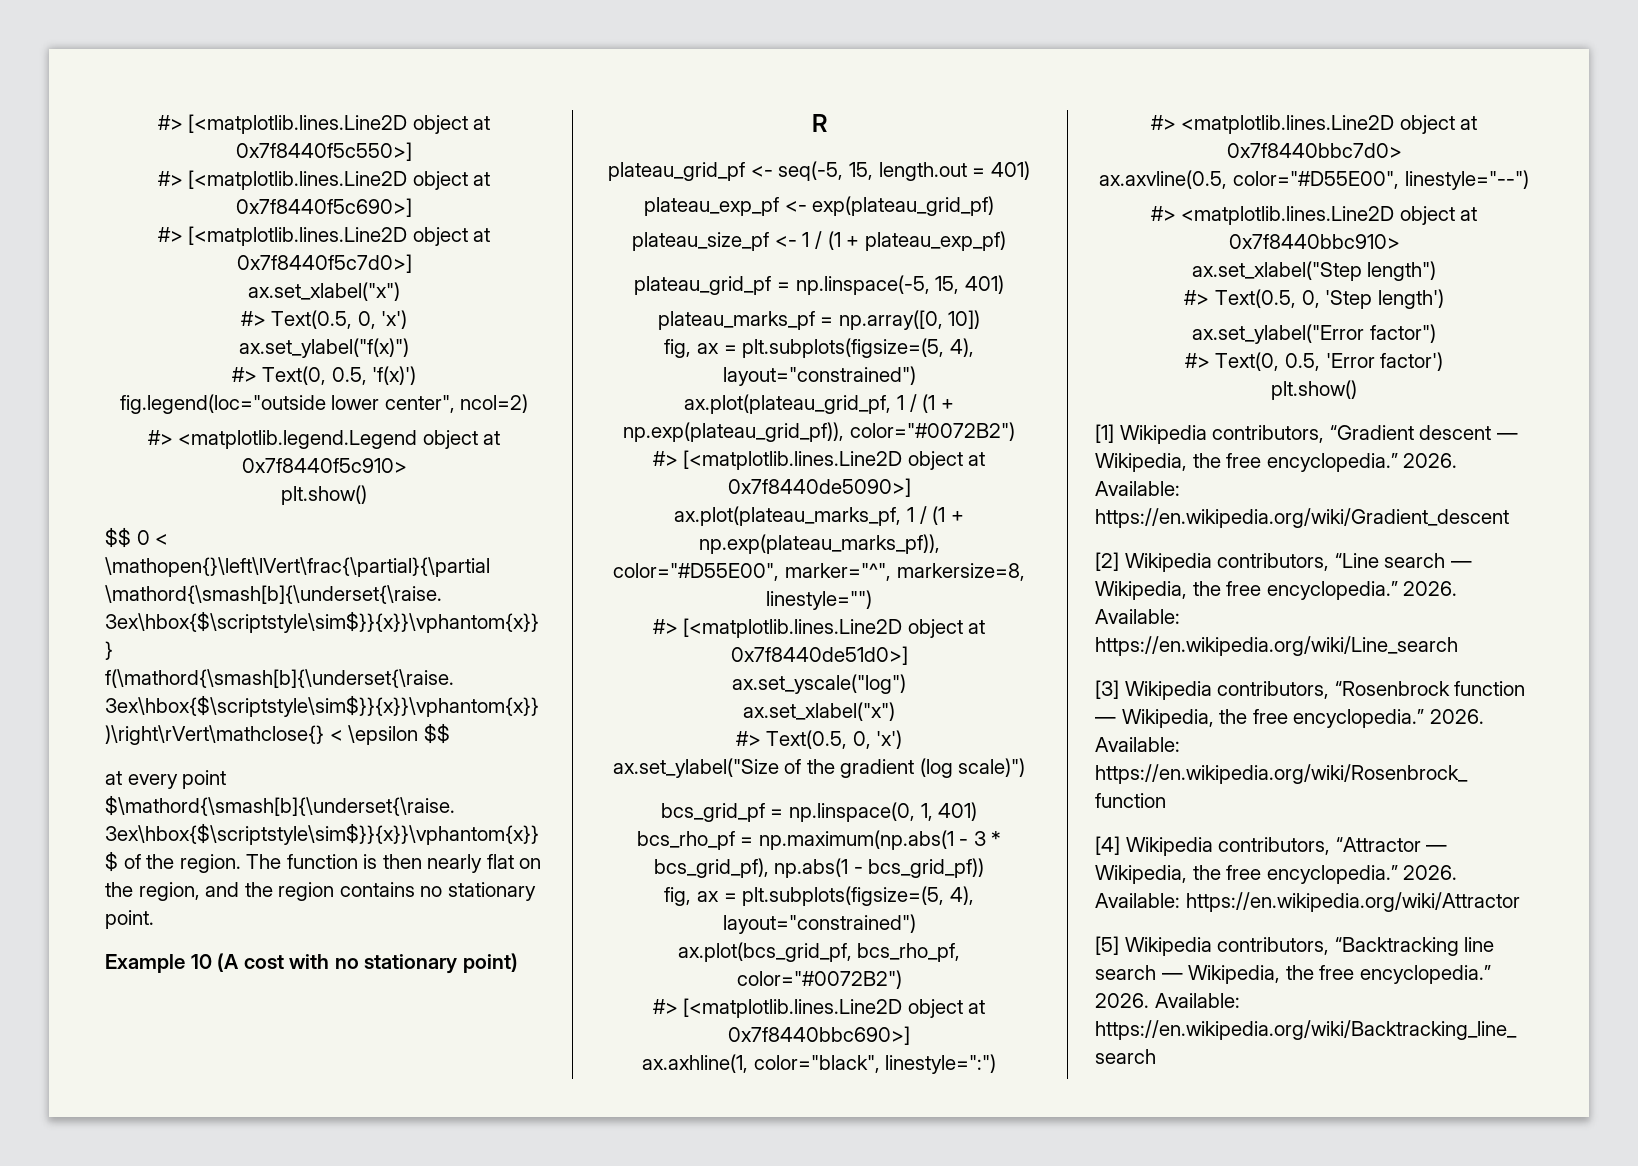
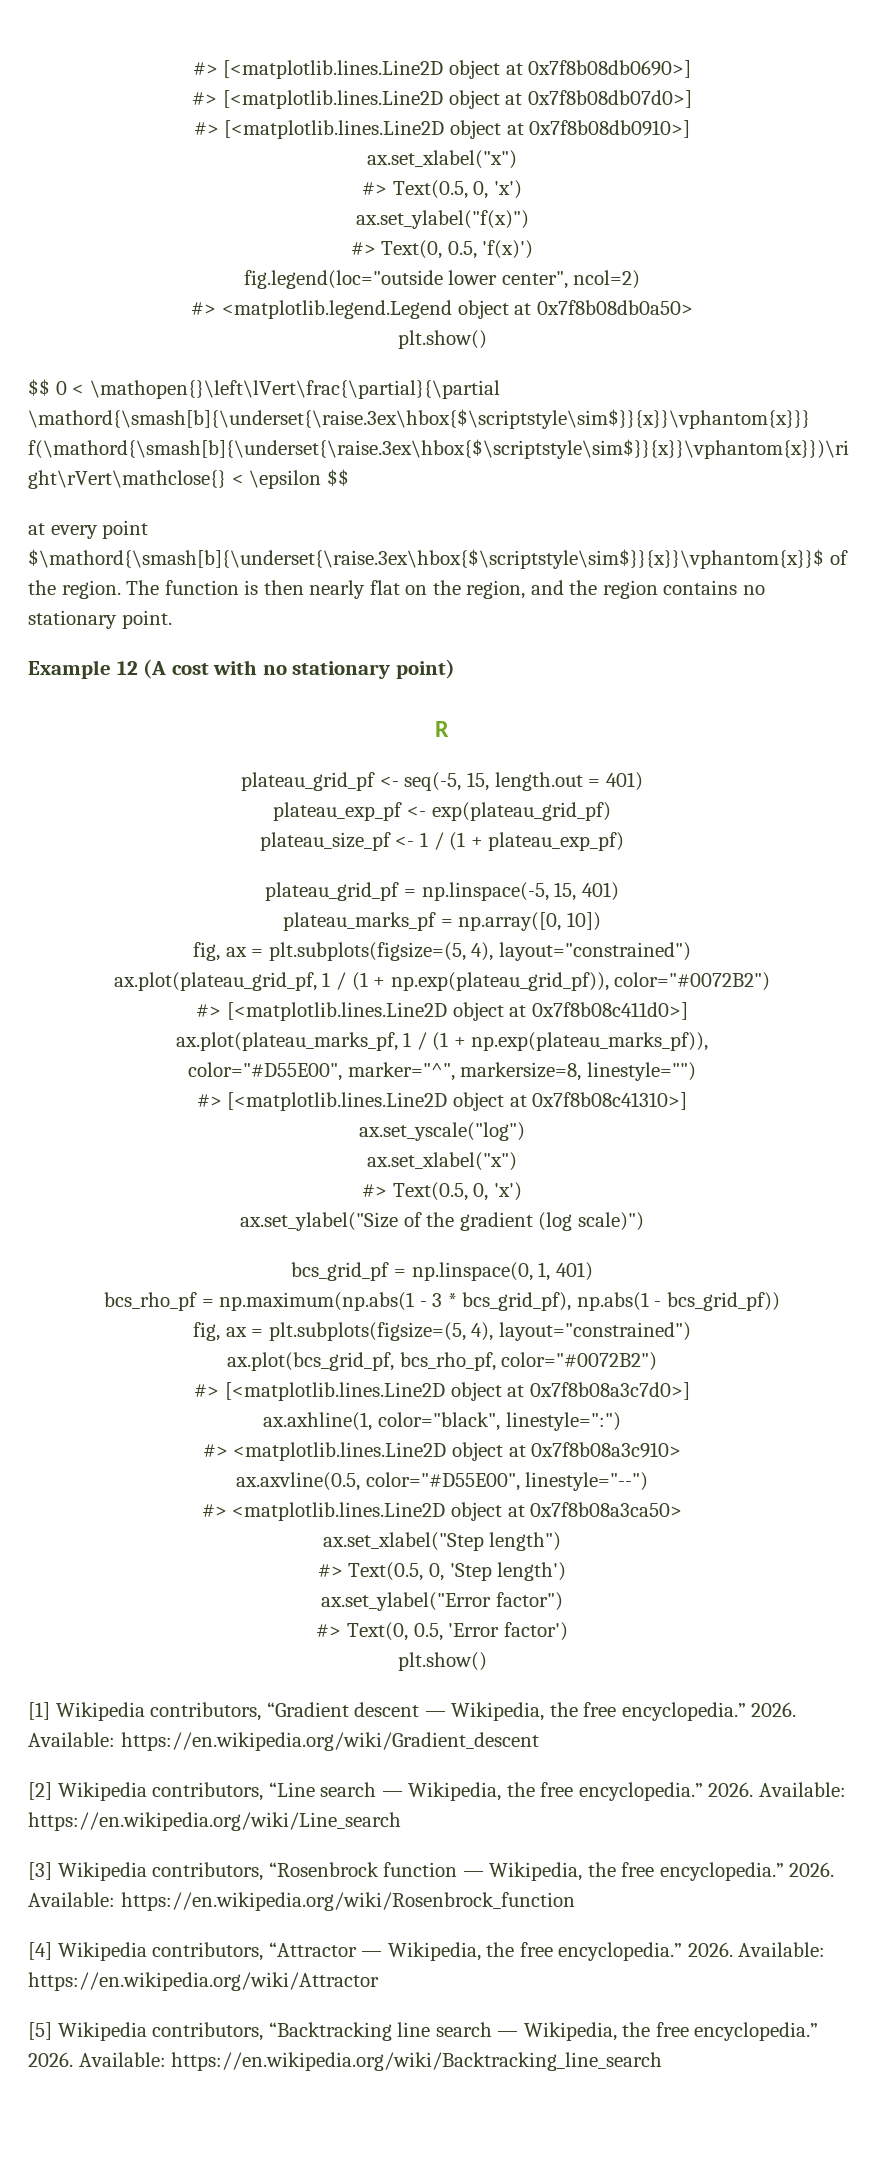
[157,114,491,134] [236,142,412,161] [157,170,491,190] [236,198,412,217] [157,226,491,246] [236,254,412,273] #> [<matplotlib.lines.Line2D object at 0x7f8440f5c550>] // #> [<matplotlib.lines.Line2D object at 0x7f8440f5c690>] // #> [<matplotlib.lines.Line2D object at 0x7f8440f5c7d0>] -> [192,60,692,79] [192,90,692,109] [193,120,691,139] #> [<matplotlib.lines.Line2D object at 0x7f8b08db0690>] // #> [<matplotlib.lines.Line2D object at 0x7f8b08db07d0>] // #> [<matplotlib.lines.Line2D object at 0x7f8b08db0910>]
[241,458,407,473] 0x7f8440f5c910> -> [536,300,693,315] 0x7f8b08db0a50>
[190,954,212,969] 10 -> [116,661,138,675] 12
[727,478,911,497] 0x7f8440de5090>] -> [531,1002,688,1020] 0x7f8b08c411d0>]
[730,646,908,665] 0x7f8440de51d0>] -> [532,1092,688,1110] 0x7f8b08c41310>]
[728,1026,910,1045] 0x7f8440bbc690>] -> [529,1382,690,1400] 0x7f8b08a3c7d0>]
[1226,143,1402,158] 0x7f8440bbc7d0> -> [531,1442,682,1458] 0x7f8b08a3c910>
[1228,234,1400,249] 0x7f8440bbc910> -> [530,1502,683,1517] 0x7f8b08a3ca50>

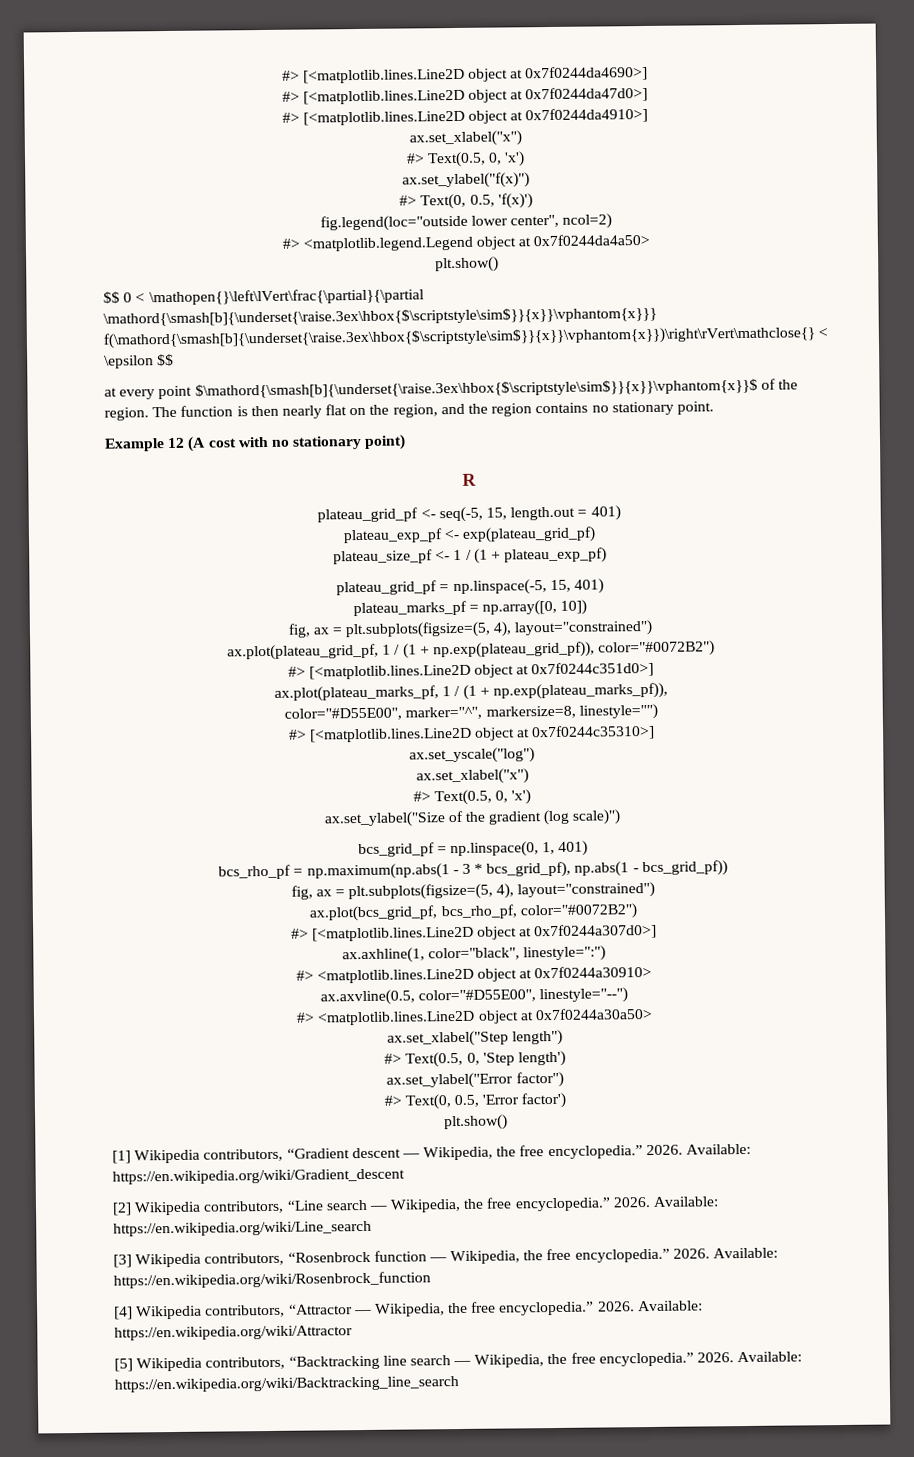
[192,60,692,79] [192,90,692,109] [193,120,691,139] #> [<matplotlib.lines.Line2D object at 0x7f8b08db0690>] // #> [<matplotlib.lines.Line2D object at 0x7f8b08db07d0>] // #> [<matplotlib.lines.Line2D object at 0x7f8b08db0910>] -> [281,65,649,84] [281,86,649,105] [281,107,649,126] #> [<matplotlib.lines.Line2D object at 0x7f0244da4690>] // #> [<matplotlib.lines.Line2D object at 0x7f0244da47d0>] // #> [<matplotlib.lines.Line2D object at 0x7f0244da4910>]
[536,300,693,315] 0x7f8b08db0a50> -> [533,233,651,247] 0x7f0244da4a50>
[531,1002,688,1020] 0x7f8b08c411d0>] -> [531,661,655,678] 0x7f0244c351d0>]
[532,1092,688,1110] 0x7f8b08c41310>] -> [531,724,656,741] 0x7f0244c35310>]
[529,1382,690,1400] 0x7f8b08a3c7d0>] -> [534,923,658,940] 0x7f0244a307d0>]
[531,1442,682,1458] 0x7f8b08a3c910> -> [534,965,653,979] 0x7f0244a30910>
[530,1502,683,1517] 0x7f8b08a3ca50> -> [534,1007,653,1021] 0x7f0244a30a50>

